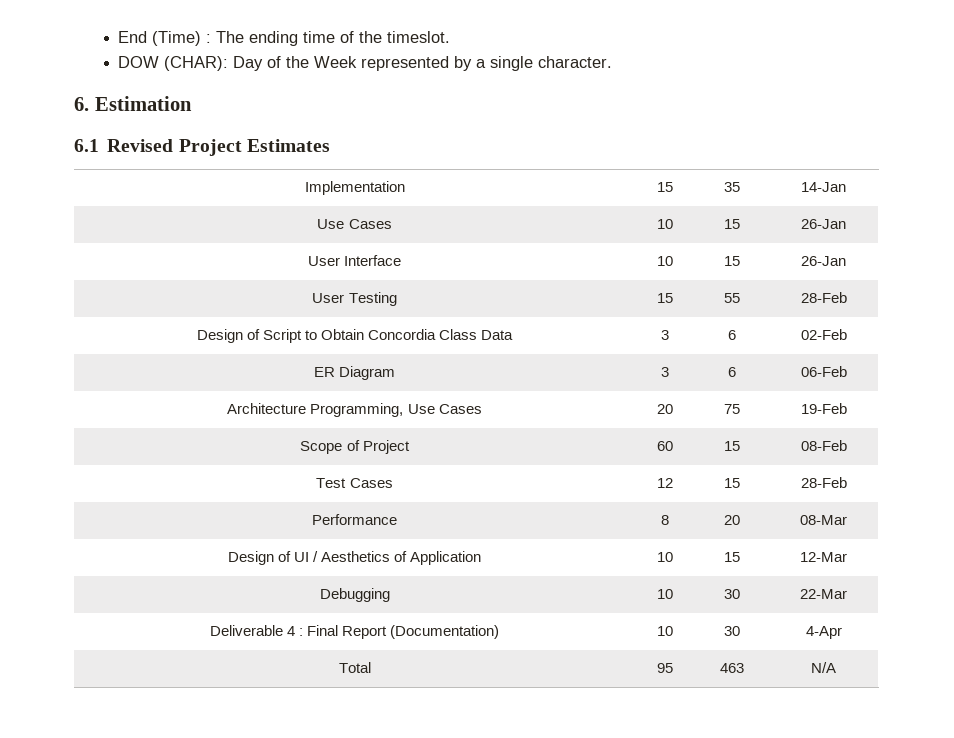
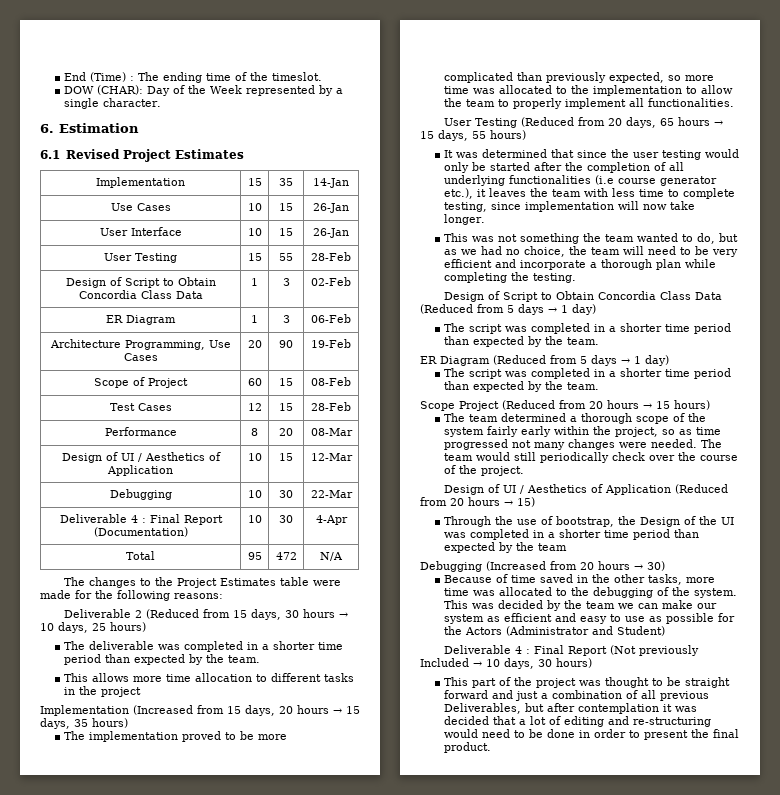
[661,330,669,340] [728,330,736,340] | 3 | 6 -> [251,278,258,286] [282,278,290,286] | 1 | 3
[661,367,669,377] [728,367,736,377] | 3 | 6 -> [251,315,258,323] [282,315,290,323] | 1 | 3
[724,404,740,414] 75 -> [279,340,293,348] 90
[720,663,744,673] 463 -> [275,552,297,560] 472
(836, 667) none -> [64,577,342,588] [40,590,223,601] [64,609,349,620] [40,622,146,633] [64,641,344,652] [64,654,261,665] [64,673,355,682] [64,686,142,697] [40,705,360,716] [40,718,128,729] [64,731,288,742] [444,72,715,83] [444,85,734,96] [444,98,735,109] [444,117,724,128] [420,130,526,141] [444,149,740,160] [444,162,685,173] [444,175,718,186] [444,188,736,199] [444,201,696,212] [444,214,486,225] [444,233,739,244] [444,246,739,257] [444,259,717,270] [444,272,577,283] [444,291,723,302] [420,304,596,315] [444,323,732,334] [444,336,600,347] [420,355,669,366] [444,368,732,379] [444,381,600,392] [420,400,710,411] [444,413,707,424] [444,426,722,437] [444,439,723,450] [444,452,739,463] [444,465,525,476] [444,484,729,495] [420,497,535,507] [444,516,735,527] [444,529,700,540] [444,542,568,553] [420,561,665,572] [444,574,716,585] [444,587,738,598] [444,600,718,611] [444,613,736,624] [444,626,666,636] [444,645,700,656] [420,658,592,669] [444,677,731,688] [444,690,710,701] [444,703,698,714] [444,716,712,727] [444,729,740,740] [444,742,492,753] // The changes to the Project Estimates table were made for the following reasons: // Deliverable 2 (Reduced from 15 days, 30 hours → 10 days, 25 hours) // The deliverable was completed in a shorter time period than expected by the team. // This allows more time allocation to different tasks in the project // Implementation (Increased from 15 days, 20 hours → 15 days, 35 hours) // The implementation proved to be more complicated than previously expected, so more time was allocated to the implementation to allow the team to properly implement all functionalities. // User Testing (Reduced from 20 days, 65 hours → 15 days, 55 hours) // It was determined that since the user testing would only be started after the completion of all underlying functionalities (i.e course generator etc.), it leaves the team with less time to complete testing, since implementation will now take longer. // This was not something the team wanted to do, but as we had no choice, the team will need to be very efficient and incorporate a thorough plan while completing the testing. // Design of Script to Obtain Concordia Class Data (Reduced from 5 days → 1 day) // The script was completed in a shorter time period than expected by the team. // ER Diagram (Reduced from 5 days → 1 day) // The script was completed in a shorter time period than expected by the team. // Scope Project (Reduced from 20 hours → 15 hours) // The team determined a thorough scope of the system fairly early within the project, so as time progressed not many changes were needed. The team would still periodically check over the course of the project. // Design of UI / Aesthetics of Application (Reduced from 20 hours → 15) // Through the use of bootstrap, the Design of the UI was completed in a shorter time period than expected by the team // Debugging (Increased from 20 hours → 30) // Because of time saved in the other tasks, more time was allocated to the debugging of the system. This was decided by the team we can make our system as efficient and easy to use as possible for the Actors (Administrator and Student) // Deliverable 4 : Final Report (Not previously Included → 10 days, 30 hours) // This part of the project was thought to be straight forward and just a combination of all previous Deliverables, but after contemplation it was decided that a lot of editing and re-structuring would need to be done in order to present the final product.

